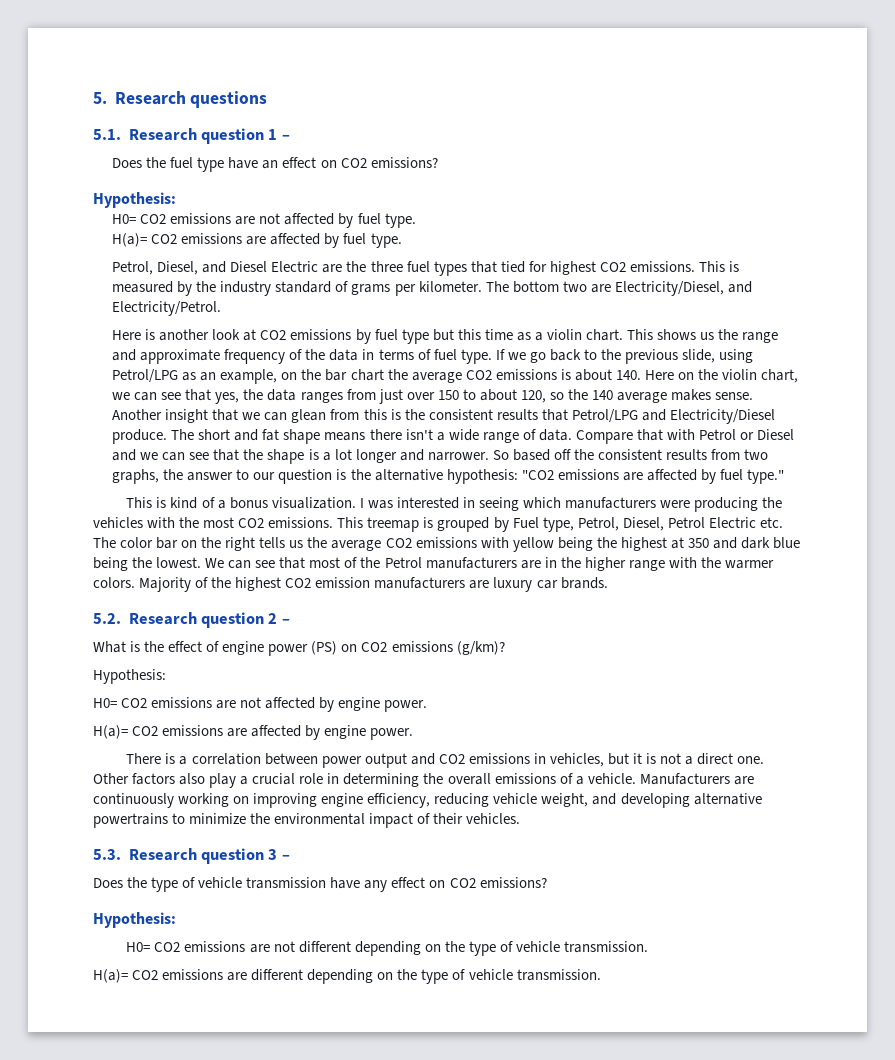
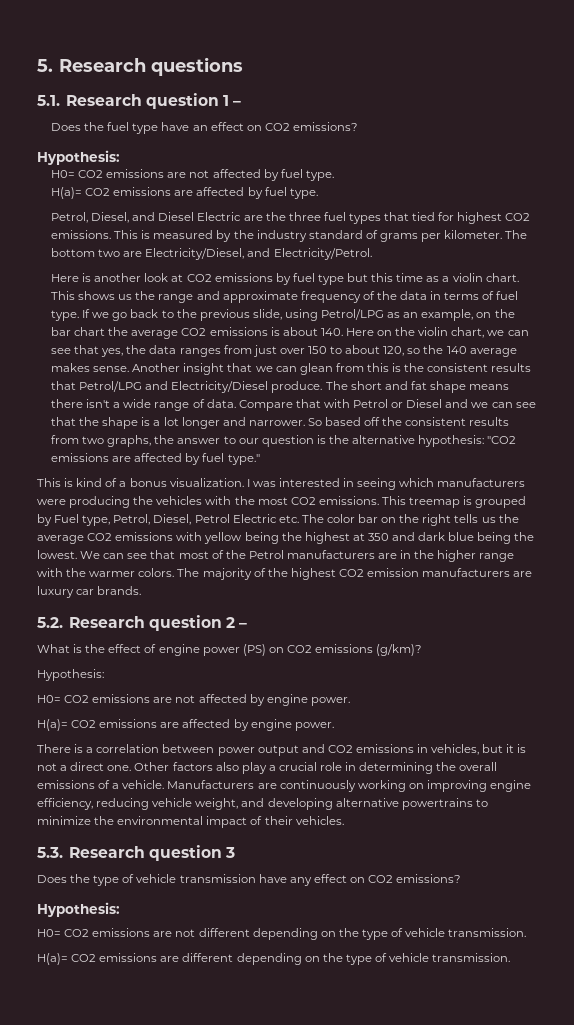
[139,577,192,592] Majority -> [177,568,252,580] The majority
[281,855,290,860] – -> (236, 852) none

